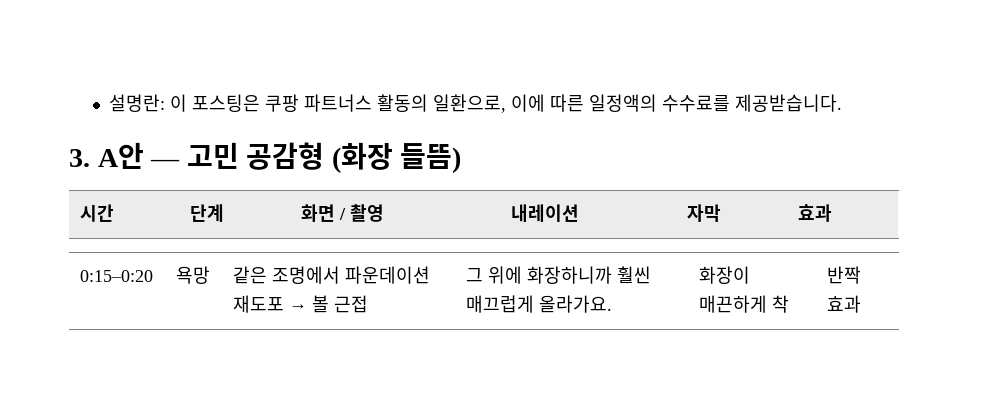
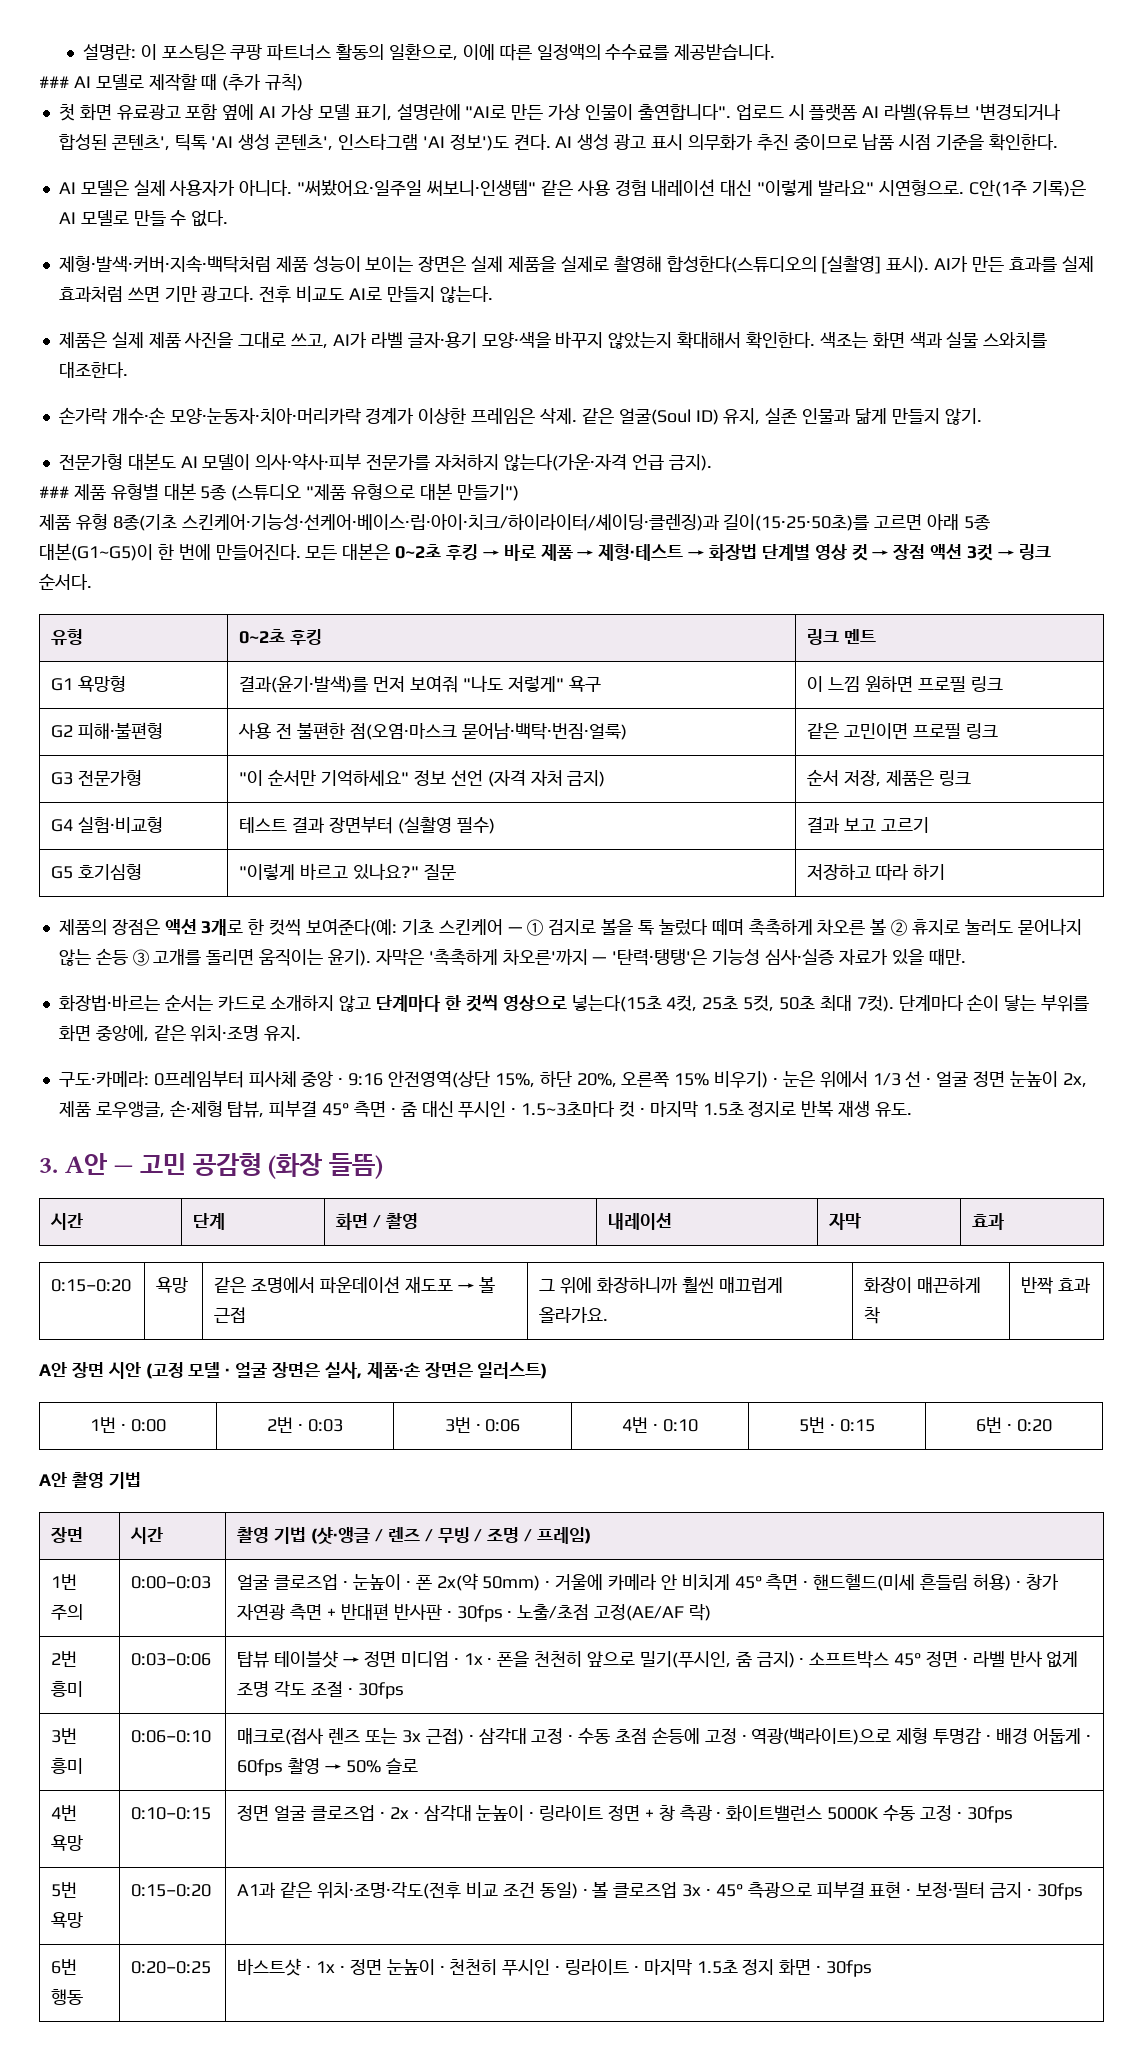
(842, 103) none -> [39,73,304,91] [58,103,1062,121] [58,133,1059,151] [58,179,1086,197] [58,210,229,227] [58,255,1094,274] [58,286,493,303] [58,331,1048,349] [58,362,128,378] [58,407,982,425] [58,453,712,471] [39,483,519,501] [39,514,991,531] [39,543,1051,561] [39,573,92,590] [51,629,84,645] [239,629,323,645] [807,629,877,645] [51,676,127,692] [239,675,601,693] [807,676,1003,692] [51,722,164,739] [238,722,627,740] [807,723,998,739] [51,770,143,786] [239,769,606,787] [807,769,971,787] [51,817,164,833] [239,817,495,834] [807,817,930,833] [51,864,143,880] [239,863,456,880] [807,864,946,881] [58,918,1082,936] [58,948,966,966] [58,994,1090,1012] [58,1024,302,1042] [58,1071,1087,1088] [58,1100,913,1118] // ### AI 모델로 제작할 때 (추가 규칙) // 첫 화면 유료광고 포함 옆에 AI 가상 모델 표기, 설명란에 "AI로 만든 가상 인물이 출연합니다". 업로드 시 플랫폼 AI 라벨(유튜브 '변경되거나 합성된 콘텐츠', 틱톡 'AI 생성 콘텐츠', 인스타그램 'AI 정보')도 켠다. AI 생성 광고 표시 의무화가 추진 중이므로 납품 시점 기준을 확인한다. // AI 모델은 실제 사용자가 아니다. "써봤어요·일주일 써보니·인생템" 같은 사용 경험 내레이션 대신 "이렇게 발라요" 시연형으로. C안(1주 기록)은 AI 모델로 만들 수 없다. // 제형·발색·커버·지속·백탁처럼 제품 성능이 보이는 장면은 실제 제품을 실제로 촬영해 합성한다(스튜디오의 [실촬영] 표시). AI가 만든 효과를 실제 효과처럼 쓰면 기만 광고다. 전후 비교도 AI로 만들지 않는다. // 제품은 실제 제품 사진을 그대로 쓰고, AI가 라벨 글자·용기 모양·색을 바꾸지 않았는지 확대해서 확인한다. 색조는 화면 색과 실물 스와치를 대조한다. // 손가락 개수·손 모양·눈동자·치아·머리카락 경계가 이상한 프레임은 삭제. 같은 얼굴(Soul ID) 유지, 실존 인물과 닮게 만들지 않기. // 전문가형 대본도 AI 모델이 의사·약사·피부 전문가를 자처하지 않는다(가운·자격 언급 금지). // ### 제품 유형별 대본 5종 (스튜디오 "제품 유형으로 대본 만들기") // 제품 유형 8종(기초 스킨케어·기능성·선케어·베이스·립·아이·치크/하이라이터/셰이딩·클렌징)과 길이(15·25·50초)를 고르면 아래 5종 대본(G1~G5)이 한 번에 만들어진다. 모든 대본은 0~2초 후킹 → 바로 제품 → 제형·테스트 → 화장법 단계별 영상 컷 → 장점 액션 3컷 → 링크 순서다. // 유형 | 0~2초 후킹 | 링크 멘트 // G1 욕망형 | 결과(윤기·발색)를 먼저 보여줘 "나도 저렇게" 욕구 | 이 느낌 원하면 프로필 링크 // G2 피해·불편형 | 사용 전 불편한 점(오염·마스크 묻어남·백탁·번짐·얼룩) | 같은 고민이면 프로필 링크 // G3 전문가형 | "이 순서만 기억하세요" 정보 선언 (자격 자처 금지) | 순서 저장, 제품은 링크 // G4 실험·비교형 | 테스트 결과 장면부터 (실촬영 필수) | 결과 보고 고르기 // G5 호기심형 | "이렇게 바르고 있나요?" 질문 | 저장하고 따라 하기 // 제품의 장점은 액션 3개로 한 컷씩 보여준다(예: 기초 스킨케어 — ① 검지로 볼을 톡 눌렀다 떼며 촉촉하게 차오른 볼 ② 휴지로 눌러도 묻어나지 않는 손등 ③ 고개를 돌리면 움직이는 윤기). 자막은 '촉촉하게 차오른'까지 — '탄력·탱탱'은 기능성 심사·실증 자료가 있을 때만. // 화장법·바르는 순서는 카드로 소개하지 않고 단계마다 한 컷씩 영상으로 넣는다(15초 4컷, 25초 5컷, 50초 최대 7컷). 단계마다 손이 닿는 부위를 화면 중앙에, 같은 위치·조명 유지. // 구도·카메라: 0프레임부터 피사체 중앙 · 9:16 안전영역(상단 15%, 하단 20%, 오른쪽 15% 비우기) · 눈은 위에서 1/3 선 · 얼굴 정면 눈높이 2x, 제품 로우앵글, 손·제형 탑뷰, 피부결 45° 측면 · 줌 대신 푸시인 · 1.5~3초마다 컷 · 마지막 1.5초 정지로 반복 재생 유도.
(862, 304) none -> [39,1362,548,1379] [90,1417,166,1433] [267,1417,343,1433] [444,1417,521,1433] [622,1417,698,1433] [799,1417,875,1433] [976,1417,1052,1433] [39,1472,141,1489] [51,1527,84,1543] [130,1527,164,1544] [237,1527,592,1544] [51,1574,78,1590] [51,1604,84,1620] [131,1576,212,1589] [237,1573,1059,1591] [237,1603,712,1622] [51,1651,78,1667] [51,1681,84,1697] [131,1653,212,1666] [237,1650,1079,1668] [237,1681,404,1699] [51,1728,78,1744] [51,1758,84,1774] [131,1730,212,1743] [237,1727,1091,1745] [237,1758,418,1776] [51,1805,78,1821] [51,1835,84,1851] [131,1807,212,1820] [237,1804,1013,1823] [51,1882,78,1898] [51,1912,84,1928] [131,1884,212,1897] [237,1881,1083,1900] [51,1959,78,1975] [51,1989,84,2005] [131,1961,212,1974] [237,1958,873,1977] // A안 장면 시안 (고정 모델 · 얼굴 장면은 실사, 제품·손 장면은 일러스트) // 1번 · 0:00 | 2번 · 0:03 | 3번 · 0:06 | 4번 · 0:10 | 5번 · 0:15 | 6번 · 0:20 // A안 촬영 기법 // 장면 | 시간 | 촬영 기법 (샷·앵글 / 렌즈 / 무빙 / 조명 / 프레임) // 1번 주의 | 0:00–0:03 | 얼굴 클로즈업 · 눈높이 · 폰 2x(약 50mm) · 거울에 카메라 안 비치게 45° 측면 · 핸드헬드(미세 흔들림 허용) · 창가 자연광 측면 + 반대편 반사판 · 30fps · 노출/초점 고정(AE/AF 락) // 2번 흥미 | 0:03–0:06 | 탑뷰 테이블샷 → 정면 미디엄 · 1x · 폰을 천천히 앞으로 밀기(푸시인, 줌 금지) · 소프트박스 45° 정면 · 라벨 반사 없게 조명 각도 조절 · 30fps // 3번 흥미 | 0:06–0:10 | 매크로(접사 렌즈 또는 3x 근접) · 삼각대 고정 · 수동 초점 손등에 고정 · 역광(백라이트)으로 제형 투명감 · 배경 어둡게 · 60fps 촬영 → 50% 슬로 // 4번 욕망 | 0:10–0:15 | 정면 얼굴 클로즈업 · 2x · 삼각대 눈높이 · 링라이트 정면 + 창 측광 · 화이트밸런스 5000K 수동 고정 · 30fps // 5번 욕망 | 0:15–0:20 | A1과 같은 위치·조명·각도(전후 비교 조건 동일) · 볼 클로즈업 3x · 45° 측광으로 피부결 표현 · 보정·필터 금지 · 30fps // 6번 행동 | 0:20–0:25 | 바스트샷 · 1x · 정면 눈높이 · 천천히 푸시인 · 링라이트 · 마지막 1.5초 정지 화면 · 30fps

